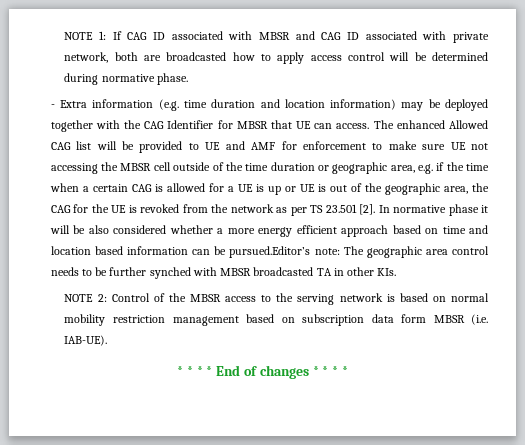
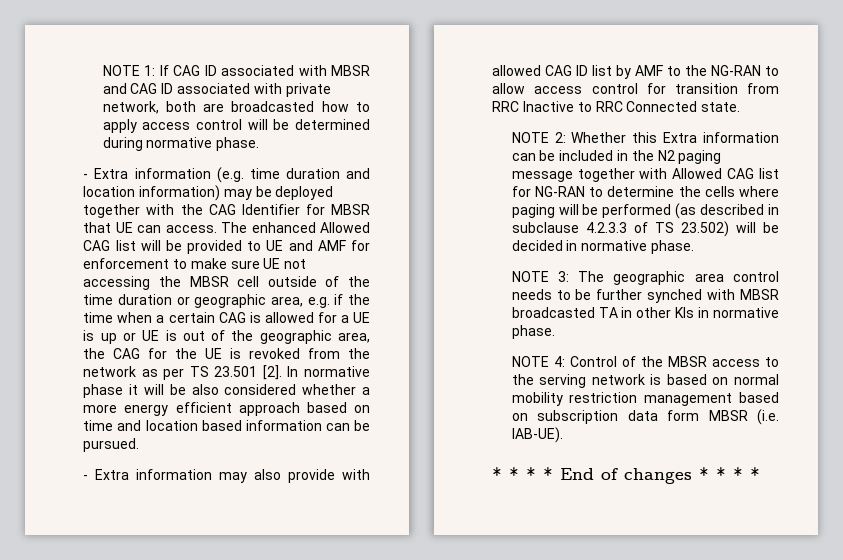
[229,246,340,258] pursued.Editor’s note: -> [83,438,140,452] [83,469,370,483] [492,65,779,79] [492,83,779,94] [492,101,741,112] [511,132,779,143] [511,150,722,164] [511,168,779,182] [511,186,779,197] [511,203,779,219] [511,221,779,237] [511,240,695,254] [511,271,569,282] pursued. // - Extra information may also provide with allowed CAG ID list by AMF to the NG-RAN to allow access control for transition from RRC Inactive to RRC Connected state. // NOTE 2: Whether this Extra information can be included in the N2 paging message together with Allowed CAG list for NG-RAN to determine the cells where paging will be performed (as described in subclause 4.2.3.3 of TS 23.502) will be decided in normative phase. // NOTE 3:
[377,268,397,276] [64,294,107,302] KIs. // NOTE 2: -> [675,307,779,318] [511,325,555,339] [511,356,565,367] KIs in normative phase. // NOTE 4:

